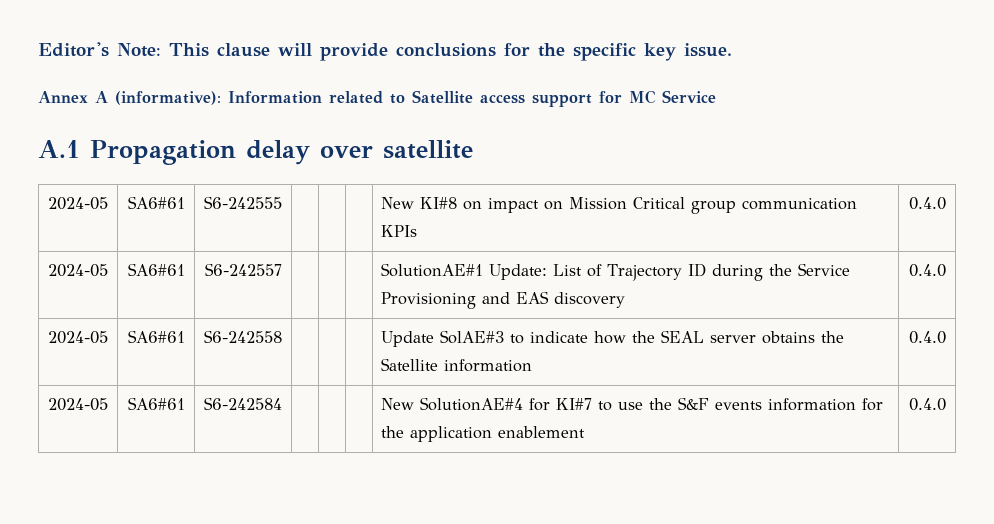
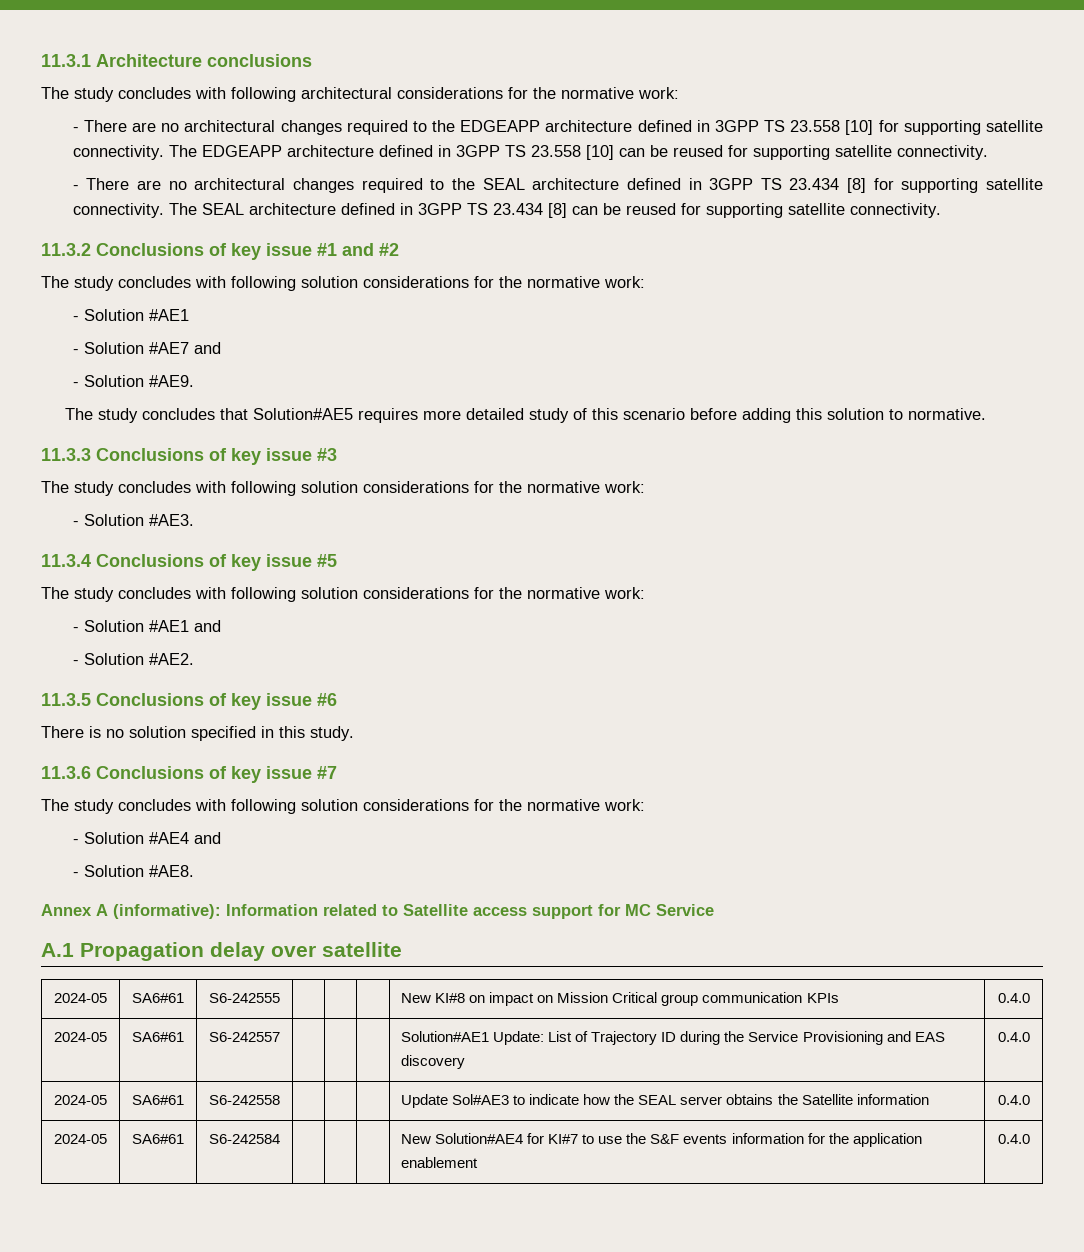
[38,42,732,61] Editor's Note: This clause will provide conclusions for the specific key issue. -> [41,54,312,67] [41,87,679,102] [72,120,1043,135] [72,145,988,160] [72,178,1043,193] [72,203,941,218] [41,243,399,260] [41,276,645,291] [72,309,189,321] [72,342,221,354] [72,375,194,387] [64,408,986,423] [41,448,337,465] [41,481,645,496] [72,514,194,526] [41,554,337,571] [41,587,645,602] [72,620,221,632] [72,653,194,665] [41,693,337,710] [41,726,354,741] [41,766,337,783] [41,799,645,814] [72,832,221,844] [72,865,194,877] 11.3.1 Architecture conclusions // The study concludes with following architectural considerations for the normative work: // - There are no architectural changes required to the EDGEAPP architecture defined in 3GPP TS 23.558 [10] for supporting satellite connectivity. The EDGEAPP architecture defined in 3GPP TS 23.558 [10] can be reused for supporting satellite connectivity. // - There are no architectural changes required to the SEAL architecture defined in 3GPP TS 23.434 [8] for supporting satellite connectivity. The SEAL architecture defined in 3GPP TS 23.434 [8] can be reused for supporting satellite connectivity. // 11.3.2 Conclusions of key issue #1 and #2 // The study concludes with following solution considerations for the normative work: // - Solution #AE1 // - Solution #AE7 and // - Solution #AE9. // The study concludes that Solution#AE5 requires more detailed study of this scenario before adding this solution to normative. // 11.3.3 Conclusions of key issue #3 // The study concludes with following solution considerations for the normative work: // - Solution #AE3. // 11.3.4 Conclusions of key issue #5 // The study concludes with following solution considerations for the normative work: // - Solution #AE1 and // - Solution #AE2. // 11.3.5 Conclusions of key issue #6 // There is no solution specified in this study. // 11.3.6 Conclusions of key issue #7 // The study concludes with following solution considerations for the normative work: // - Solution #AE4 and // - Solution #AE8.
[381,263,484,277] SolutionAE#1 -> [401,1031,490,1042] Solution#AE1
[440,330,505,344] SolAE#3 -> [452,1094,510,1105] Sol#AE3
[420,397,524,411] SolutionAE#4 -> [435,1133,524,1144] Solution#AE4

